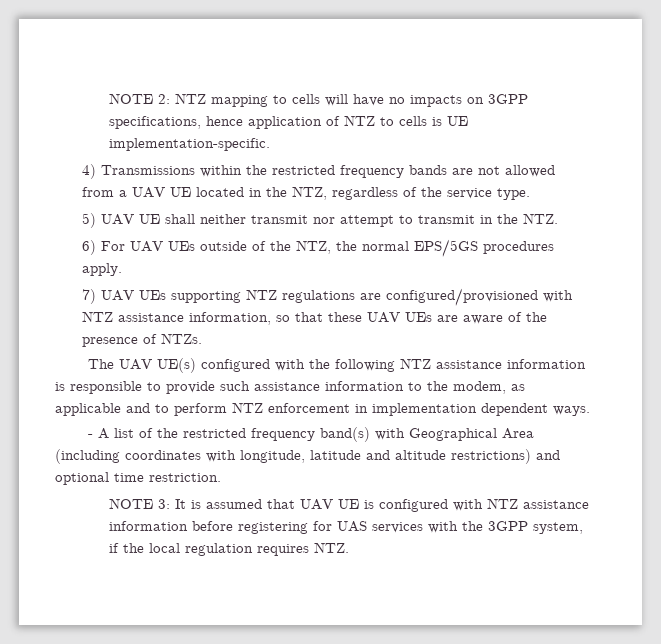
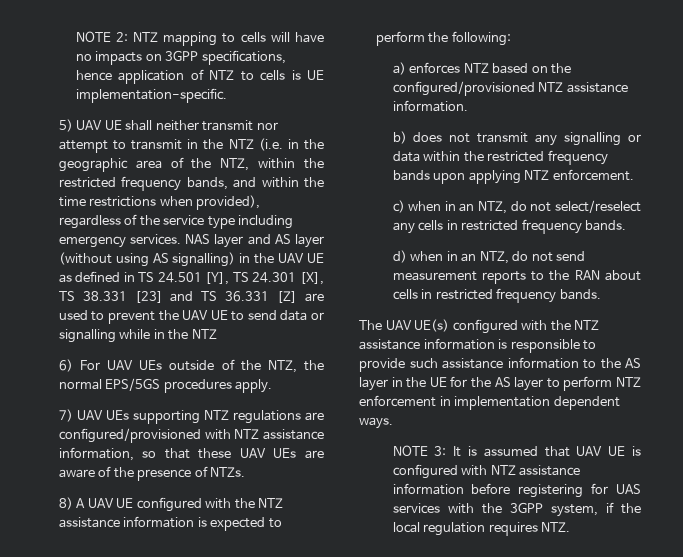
[82,164,556,179] [82,186,531,200] // 4) Transmissions within the restricted frequency bands are not allowed from a UAV UE located in the NTZ, regardless of the service type. -> (227, 95) none
[523,213,559,224] NTZ. -> [228,138,324,151] [58,157,324,172] [58,176,324,191] [58,195,261,210] [58,214,294,229] [58,234,324,248] [58,252,324,267] [58,271,325,285] [58,291,325,303] [58,310,324,324] [58,329,217,343] NTZ (i.e. in the geographic area of the NTZ, within the restricted frequency bands, and within the time restrictions when provided), regardless of the service type including emergency services. NAS layer and AS layer (without using AS signalling) in the UAV UE as defined in TS 24.501 [Y], TS 24.301 [X], TS 38.331 [23] and TS 36.331 [Z] are used to prevent the UAV UE to send data or signalling while in the NTZ
(203, 338) none -> [58,497,284,512] [58,516,282,531] [375,31,511,46] [392,62,572,75] [392,81,628,96] [392,100,468,112] [392,131,641,146] [392,150,608,165] [392,169,634,184] [392,200,641,214] [392,219,627,234] [392,250,586,264] [392,270,641,284] [392,288,601,303] // 8) A UAV UE configured with the NTZ assistance information is expected to perform the following: // a) enforces NTZ based on the configured/provisioned NTZ assistance information. // b) does not transmit any signalling or data within the restricted frequency bands upon applying NTZ enforcement. // c) when in an NTZ, do not select/reselect any cells in restricted frequency bands. // d) when in an NTZ, do not send measurement reports to the RAN about cells in restricted frequency bands.
[335,359,396,372] following -> (571, 325) none
[453,381,525,394] [55,403,150,416] modem, as applicable and -> [625,358,641,368] [359,376,544,391] AS layer in the UE for the AS layer
[88,427,535,442] [55,449,560,464] [55,472,221,485] // - A list of the restricted frequency band(s) with Geographical Area (including coordinates with longitude, latitude and altitude restrictions) and optional time restriction. -> (393, 423) none

